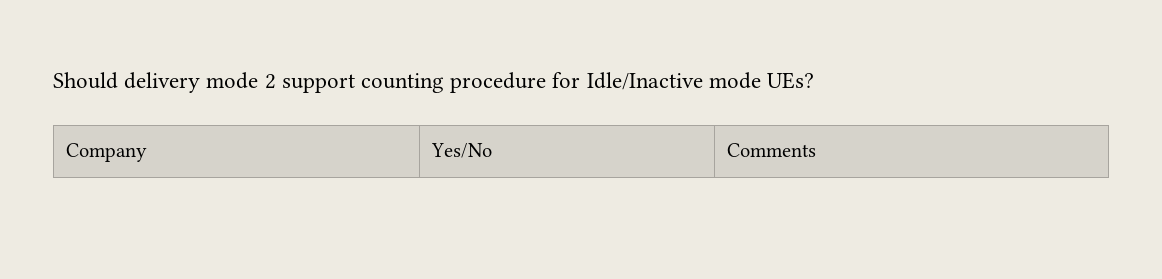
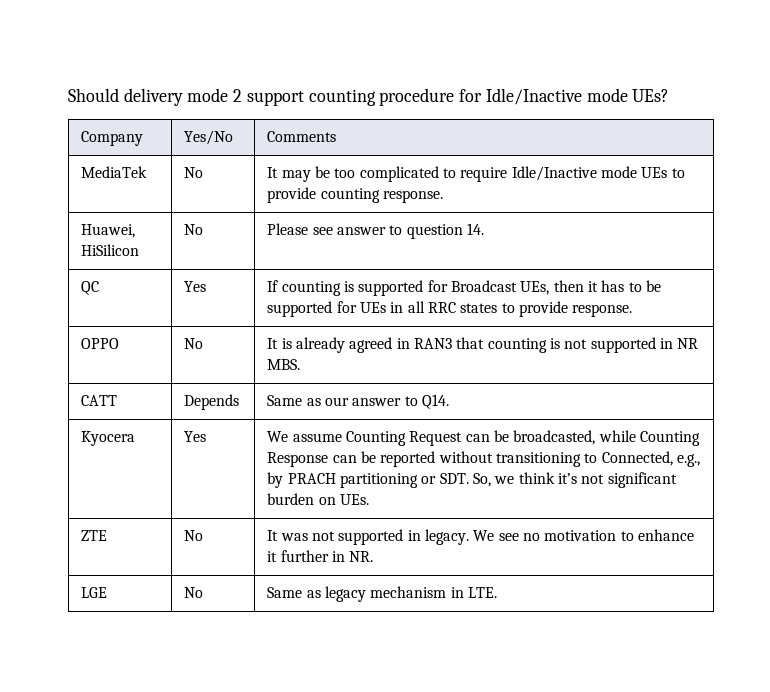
(816, 150) none -> [81,166,148,178] [184,167,204,178] [267,166,685,182] [267,187,444,203] [81,224,136,238] [81,244,140,256] [184,224,204,235] [267,223,485,239] [81,281,100,295] [184,281,207,292] [267,280,661,296] [267,301,633,317] [81,338,120,349] [184,338,204,349] [267,337,699,353] [267,359,301,370] [81,395,118,406] [184,394,240,410] [267,394,450,409] [81,431,136,446] [184,431,207,442] [267,430,700,446] [267,451,700,467] [267,472,677,488] [267,493,370,505] [81,530,108,541] [184,530,204,541] [267,529,694,545] [267,550,374,562] [81,587,108,598] [184,587,204,598] [267,586,498,602] // MediaTek | No | It may be too complicated to require Idle/Inactive mode UEs to provide counting response. // Huawei, HiSilicon | No | Please see answer to question 14. // QC | Yes | If counting is supported for Broadcast UEs, then it has to be supported for UEs in all RRC states to provide response. // OPPO | No | It is already agreed in RAN3 that counting is not supported in NR MBS. // CATT | Depends | Same as our answer to Q14. // Kyocera | Yes | We assume Counting Request can be broadcasted, while Counting Response can be reported without transitioning to Connected, e.g., by PRACH partitioning or SDT. So, we think it’s not significant burden on UEs. // ZTE | No | It was not supported in legacy. We see no motivation to enhance it further in NR. // LGE | No | Same as legacy mechanism in LTE.

